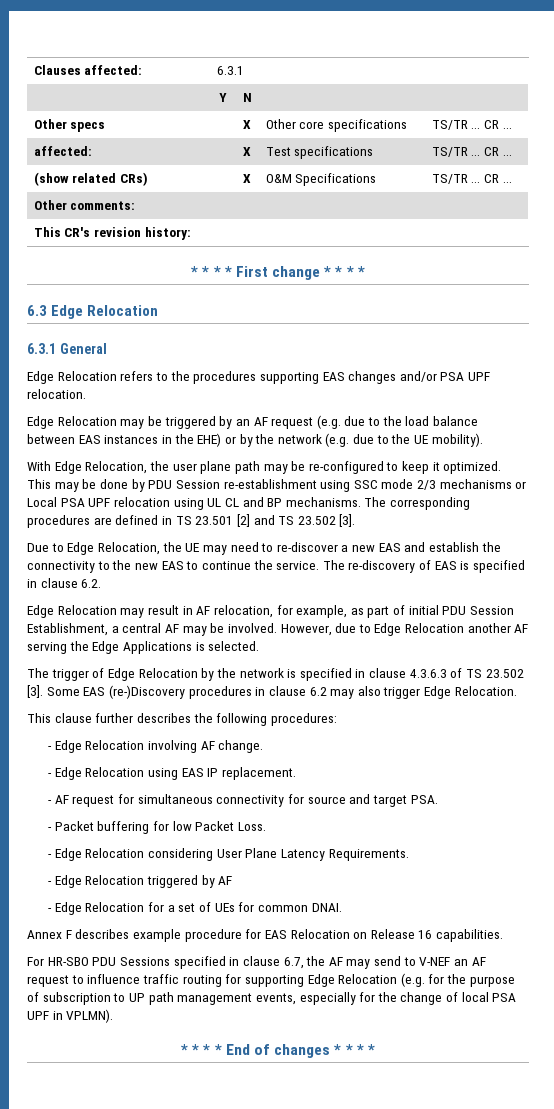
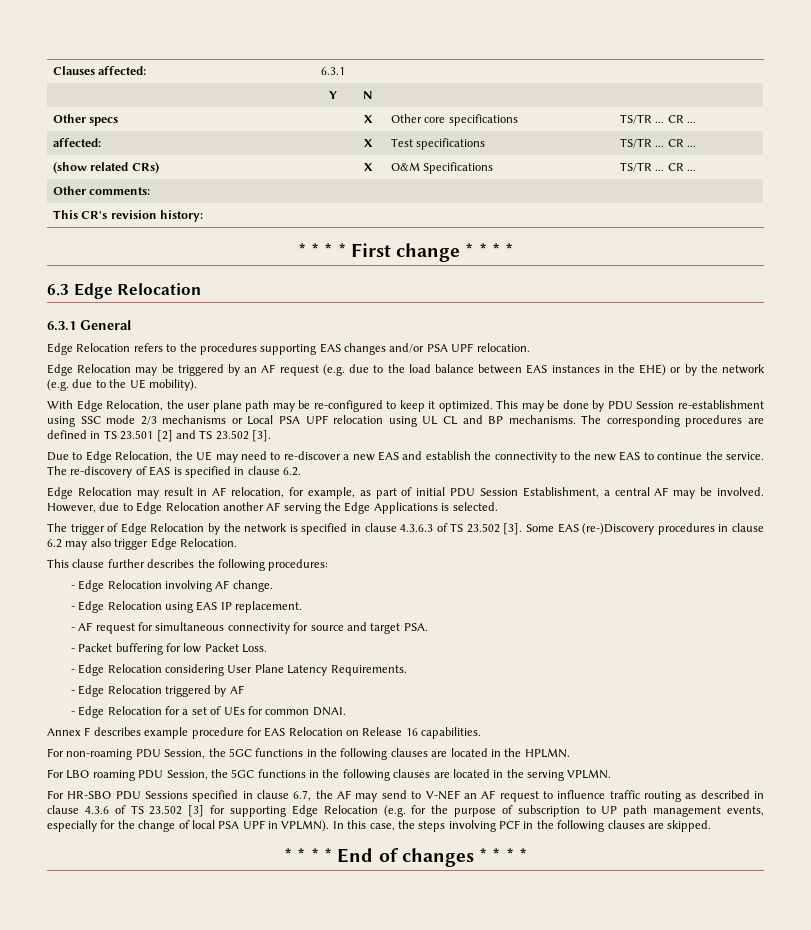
(504, 935) none -> [47,748,570,760] [47,769,612,781] // For non-roaming PDU Session, the 5GC functions in the following clauses are located in the HPLMN. // For LBO roaming PDU Session, the 5GC functions in the following clauses are located in the serving VPLMN.
(222, 981) none -> [685,790,764,799] [47,805,205,817] as described in clause 4.3.6 of TS 23.502 [3]
(114, 1016) none -> [332,820,712,832] In this case, the steps involving PCF in the following clauses are skipped.

